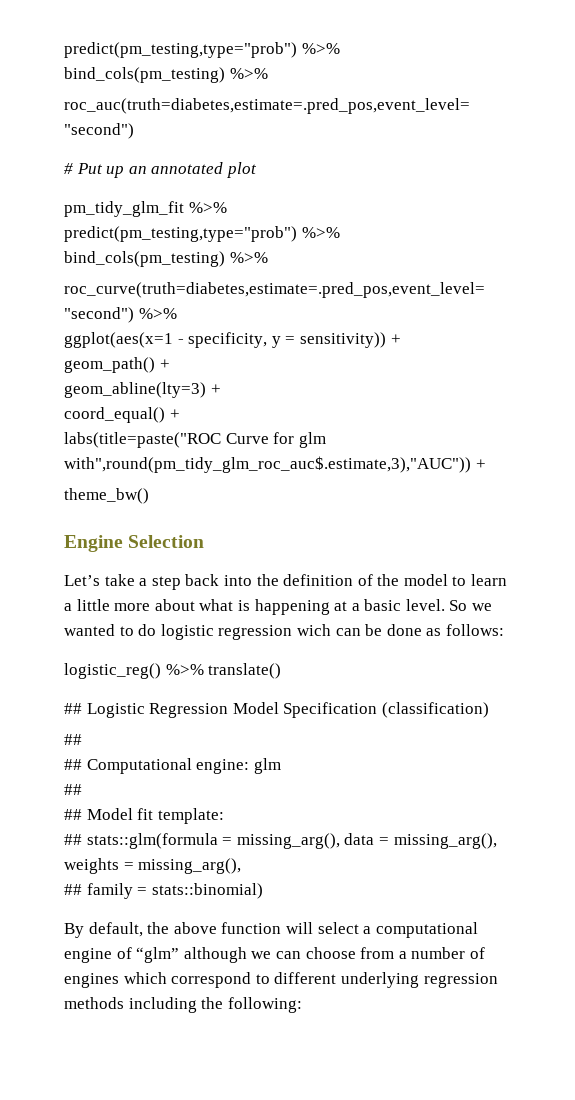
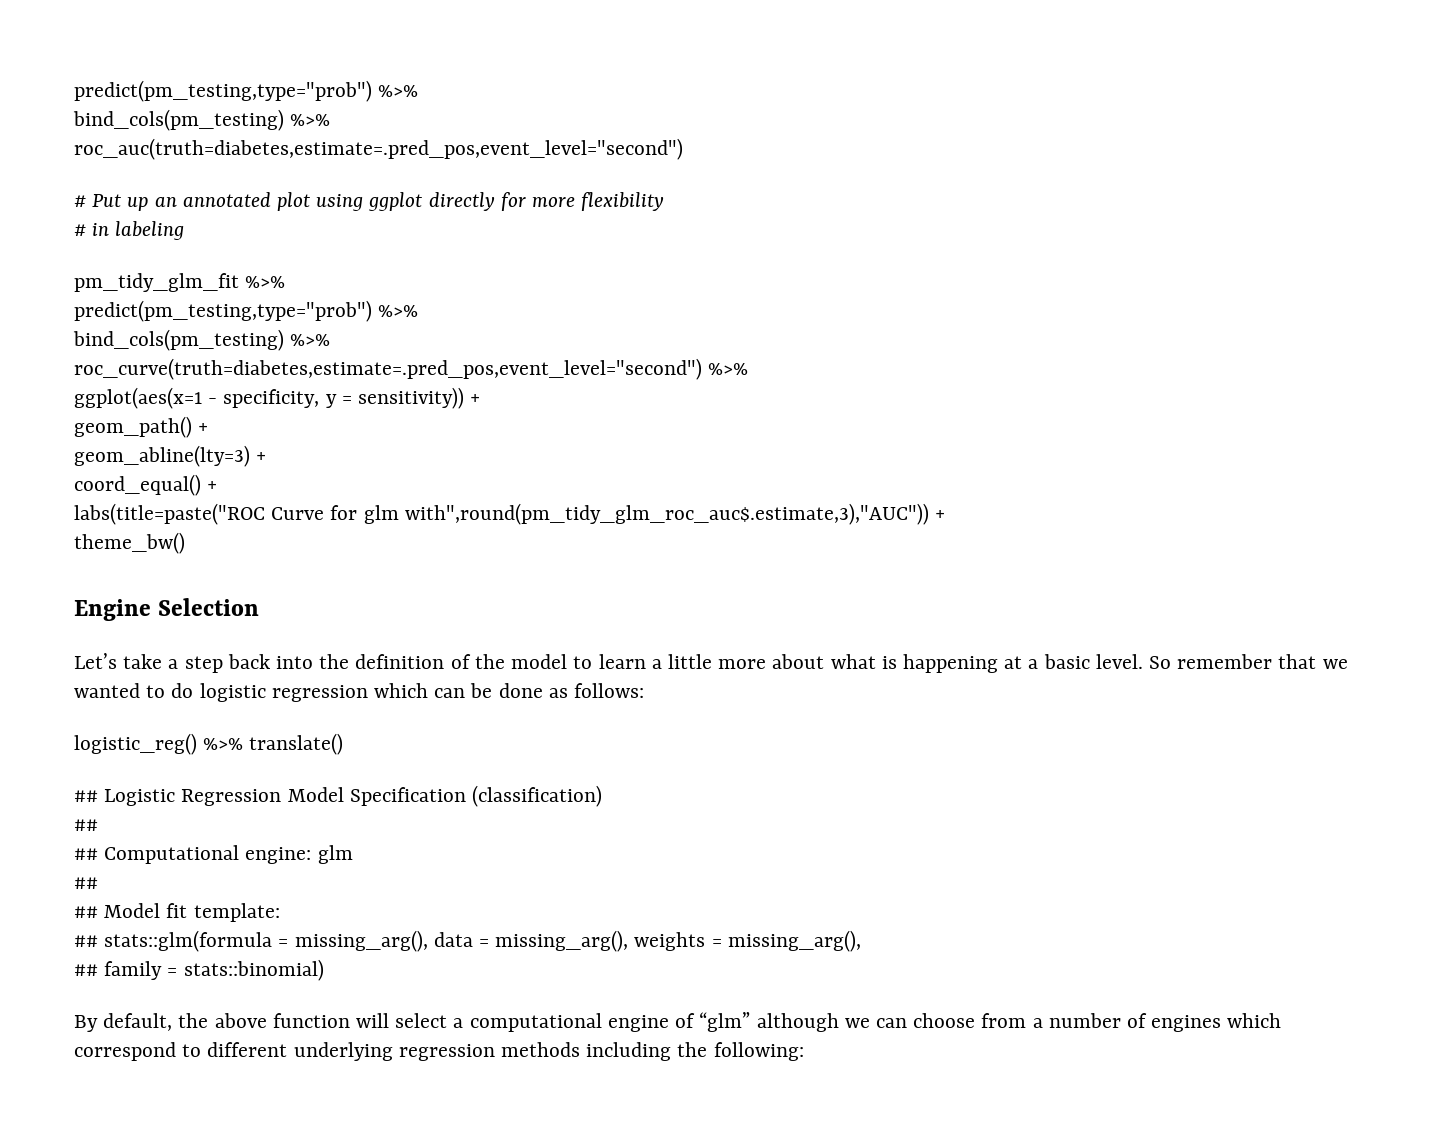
(257, 170) none -> [316,192,665,211] [74,221,185,240] using ggplot directly for more flexibility // # in labeling
(468, 605) none -> [1177,654,1317,669] remember that
[296,624,331,636] wich -> [374,683,429,698] which

